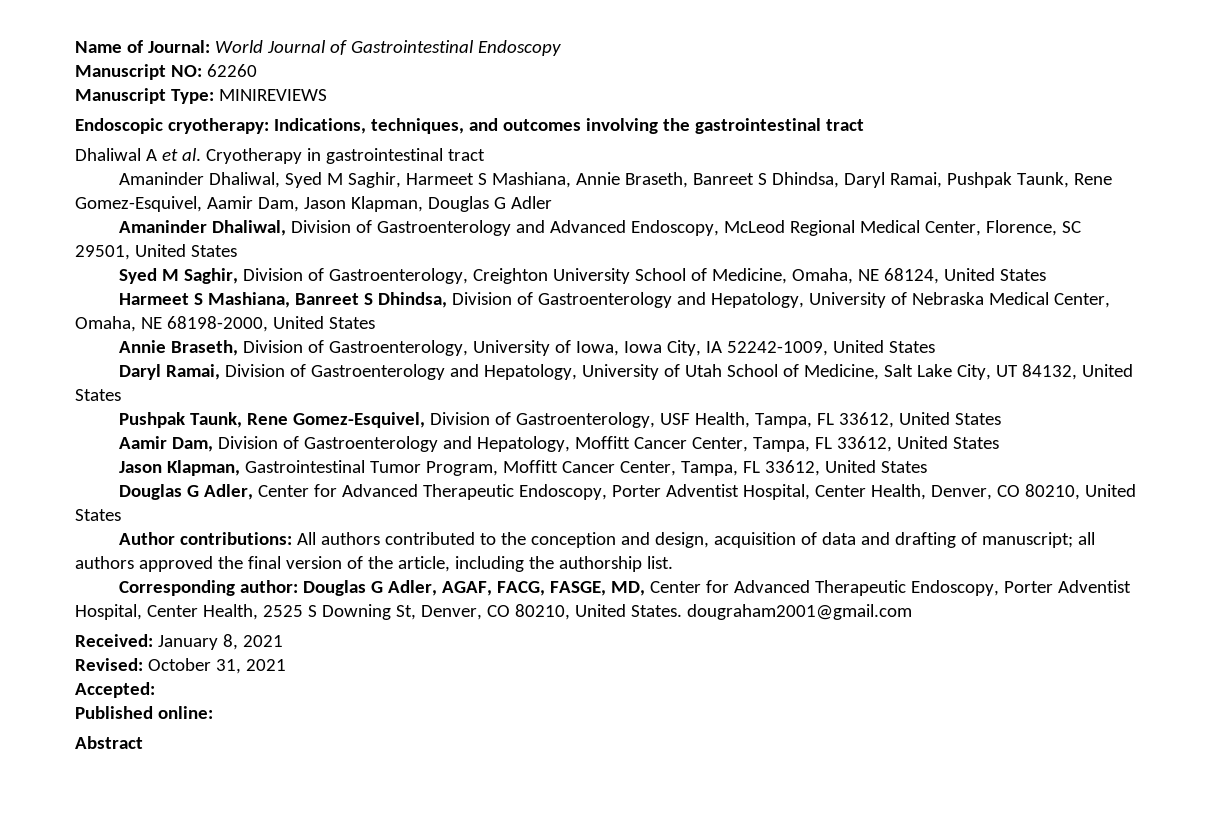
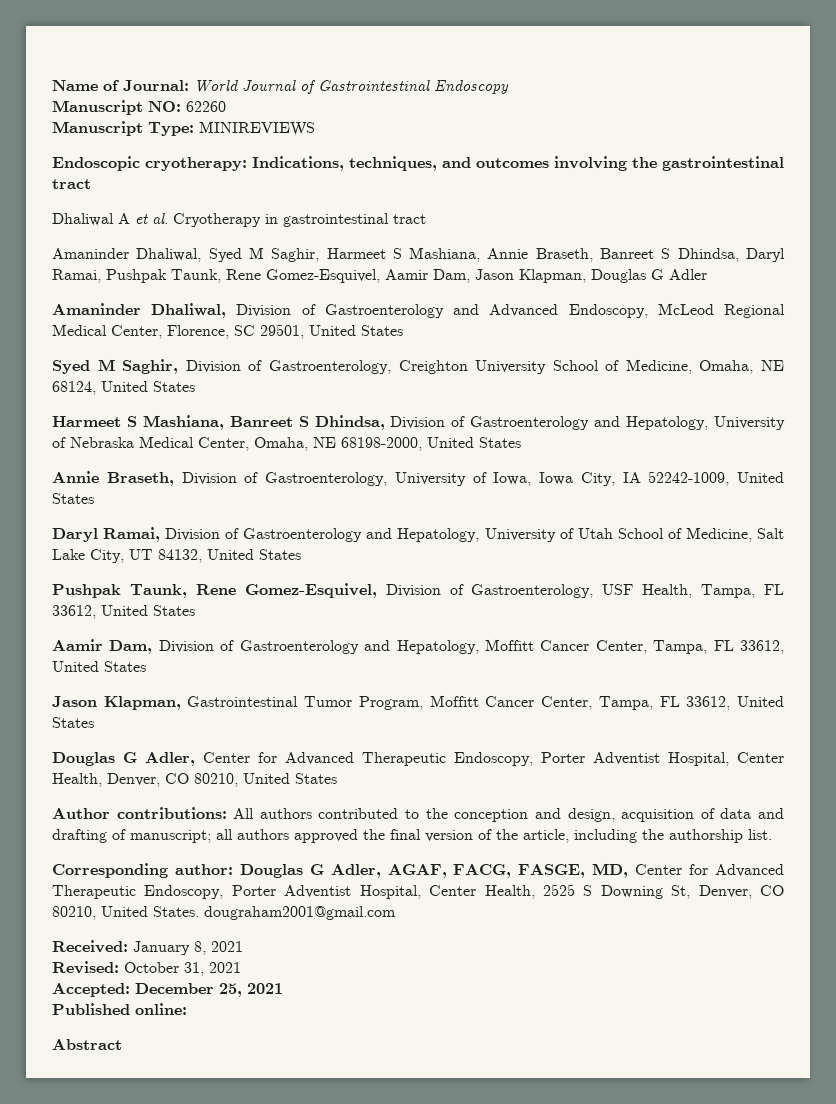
(155, 690) none -> [135,983,283,997] December 25, 2021

